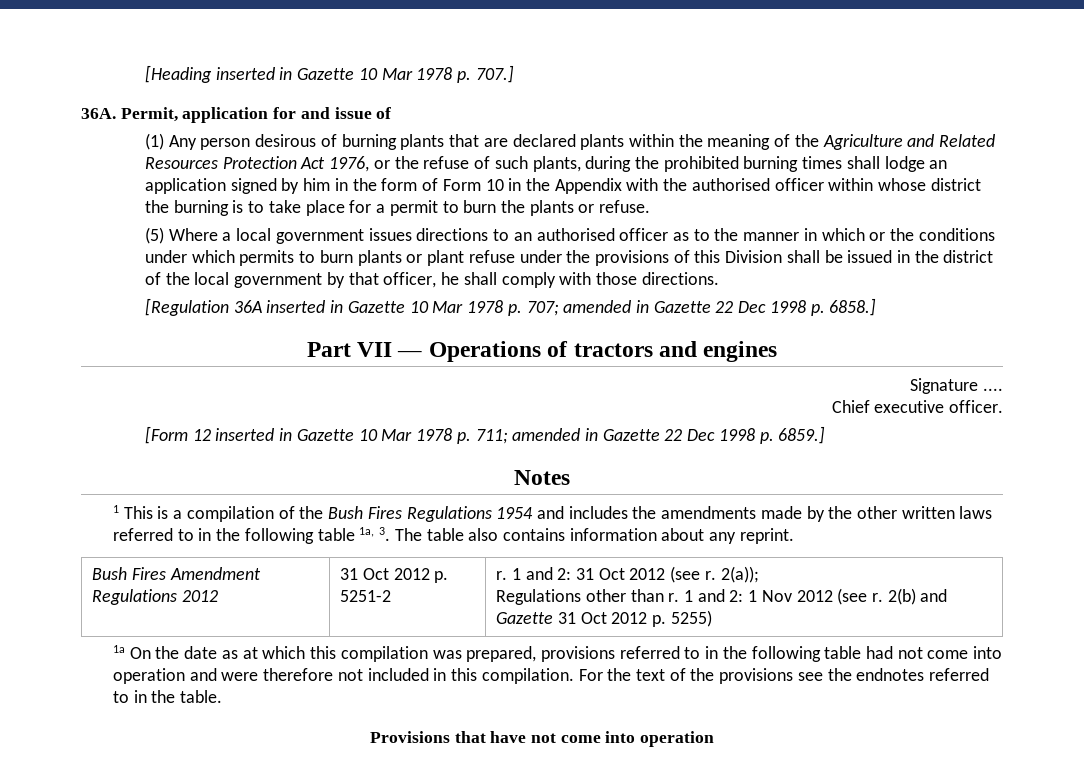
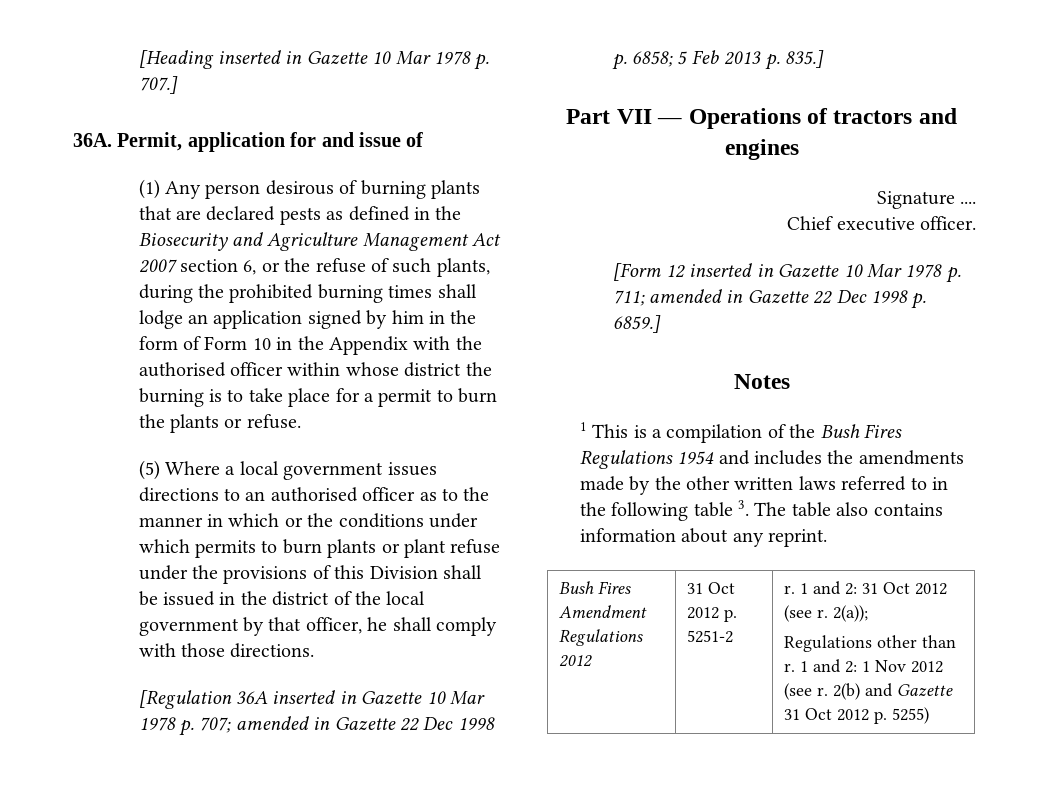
[580,134,996,150] [144,156,370,172] plants within the meaning of the Agriculture and Related Resources Protection Act 1976, -> [279,206,462,225] [138,232,502,251] [138,259,257,275] pests as defined in the Biosecurity and Agriculture Management Act 2007 section 6,
[829,298,877,316] 6858.] -> [631,50,824,70] 6858; 5 Feb 2013 p. 835.]
[359,527,375,537] 1a, -> (733, 509) none
[112,645,1003,662] [112,668,990,684] [112,690,223,703] [369,731,715,747] // 1a On the date as at which this compilation was prepared, provisions referred to in the following table had not come into operation and were therefore not included in this compilation. For the text of the provisions see the endnotes referred to in the table. // Provisions that have not come into operation -> (929, 715) none

